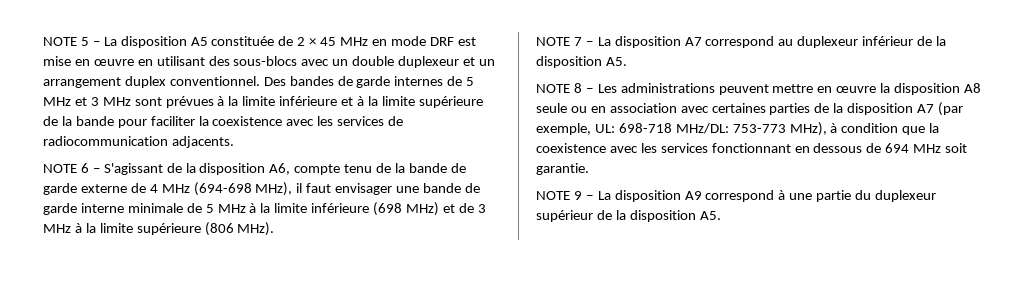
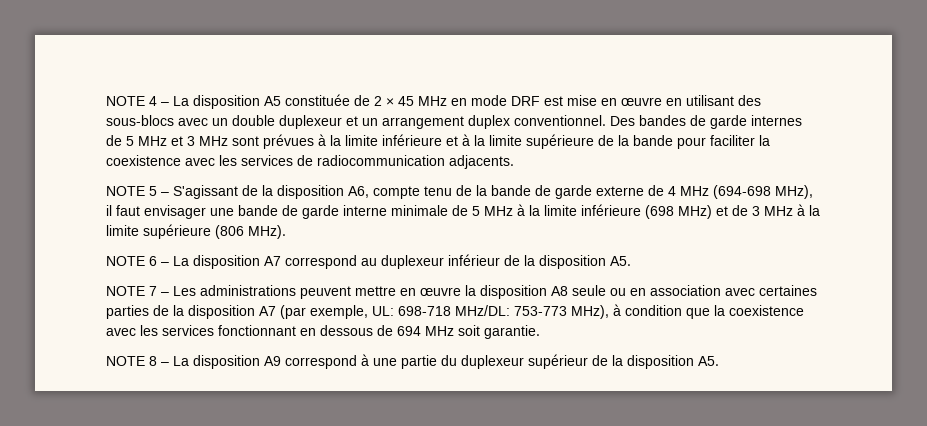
[43,37,89,46] NOTE 5 -> [106,96,157,106] NOTE 4
[80,163,89,173] 6 -> [149,186,157,196] 5
[573,37,582,46] 7 -> [149,256,157,266] 6
[573,83,582,93] 8 -> [149,286,157,296] 7
[573,191,582,200] 9 -> [149,356,157,366] 8

